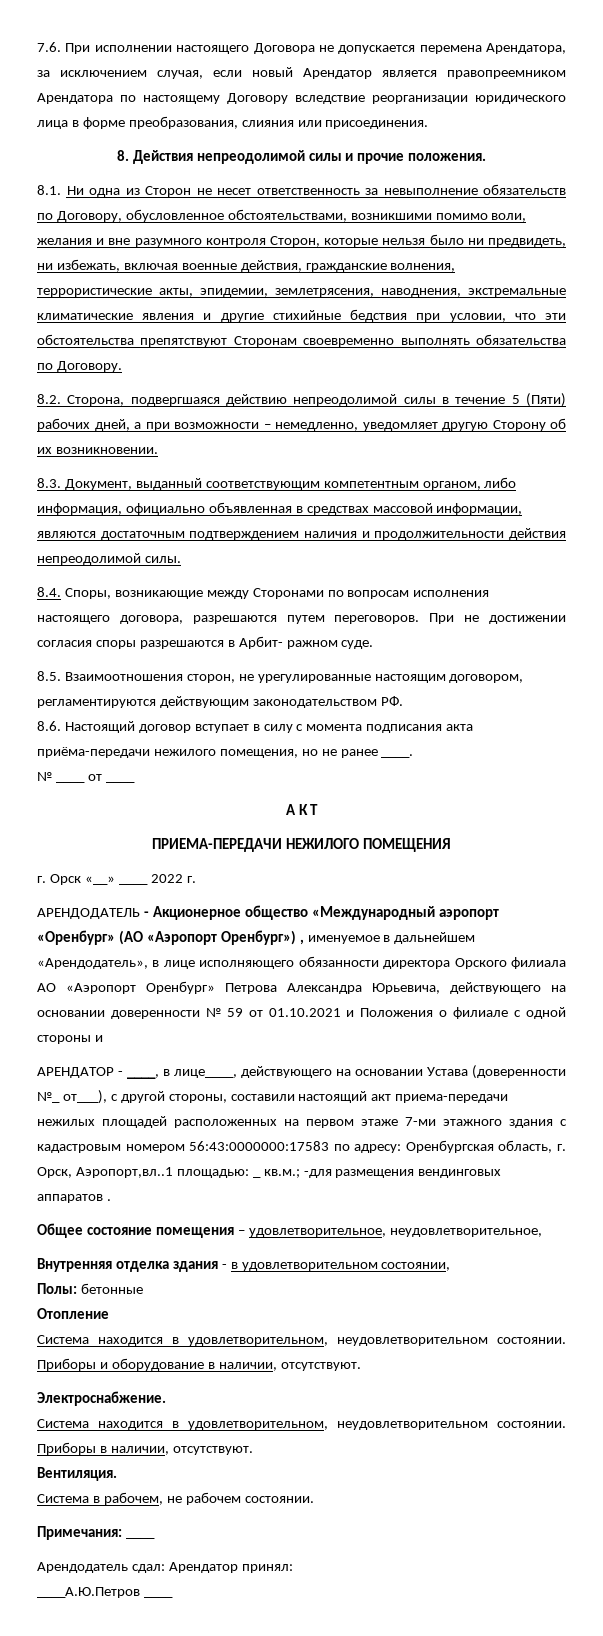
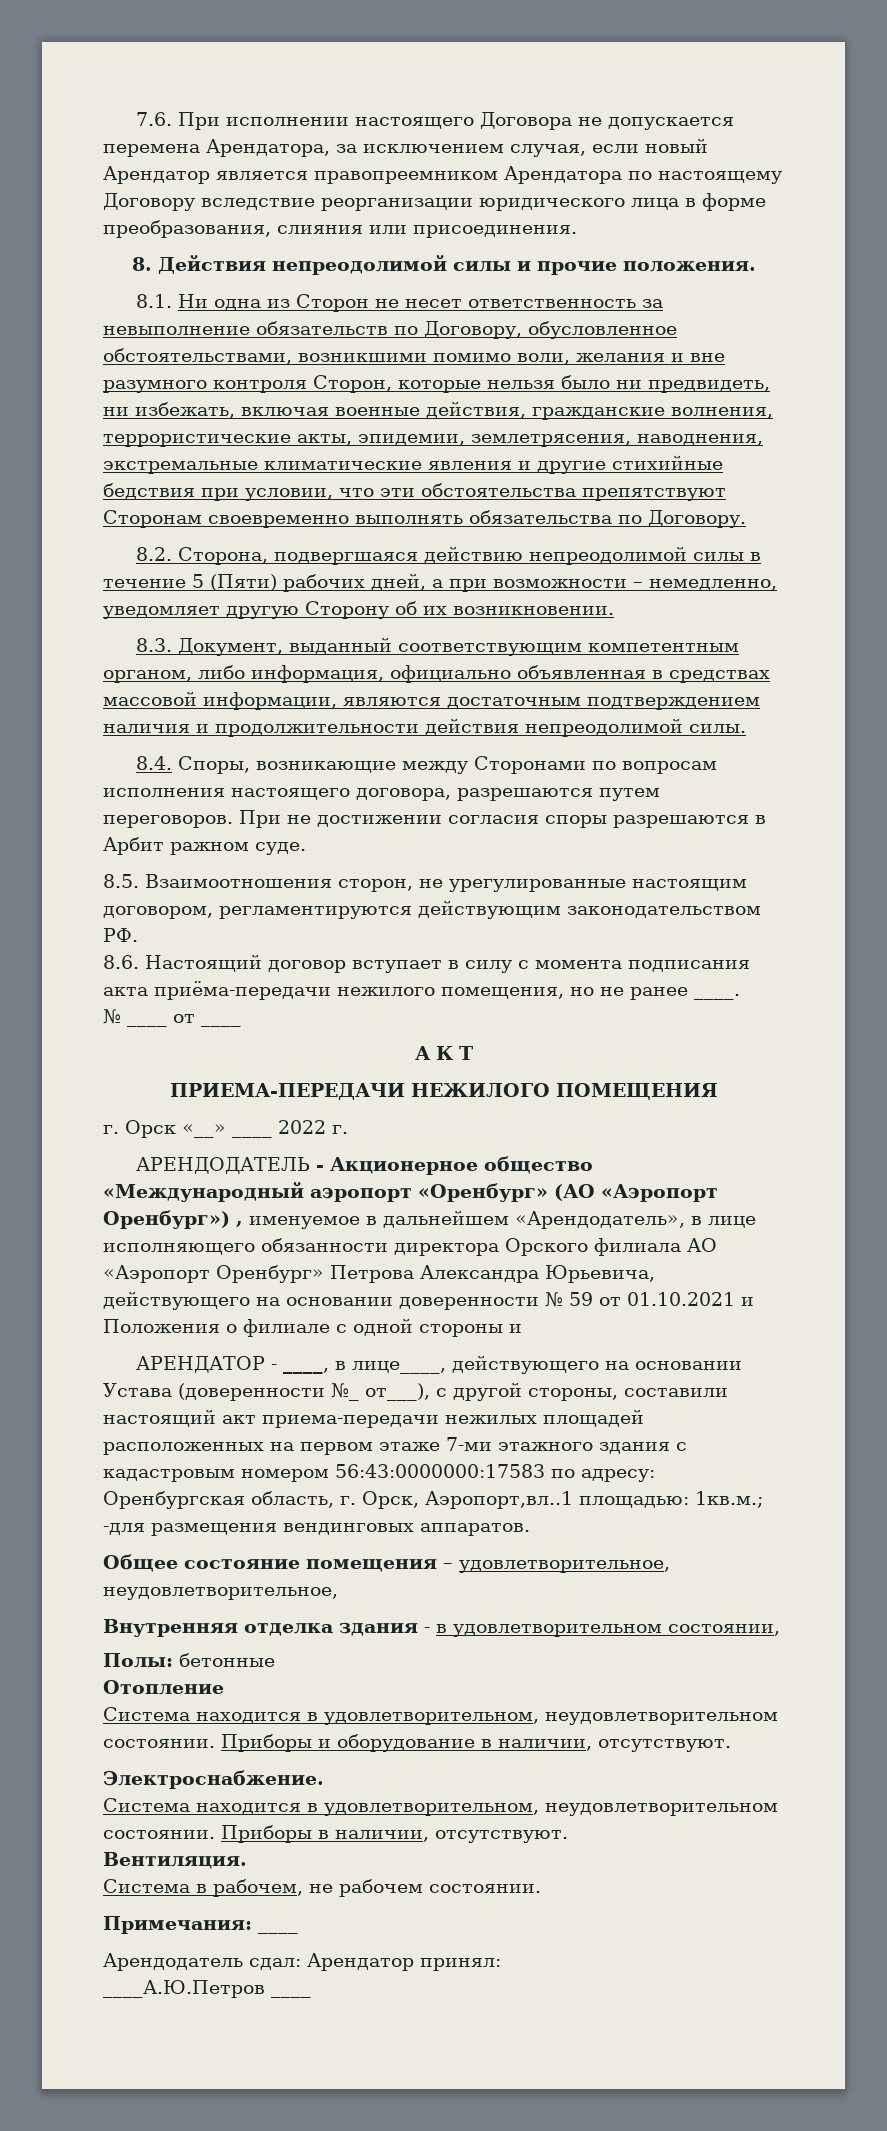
[238,636,283,649] Арбит- -> [103,837,164,855] Арбит
[252,1169,300,1178] _ кв.м.; -> [695,1491,763,1508] 1кв.м.;
[37,1194,111,1203] аппаратов . -> [420,1523,530,1536] аппаратов.

